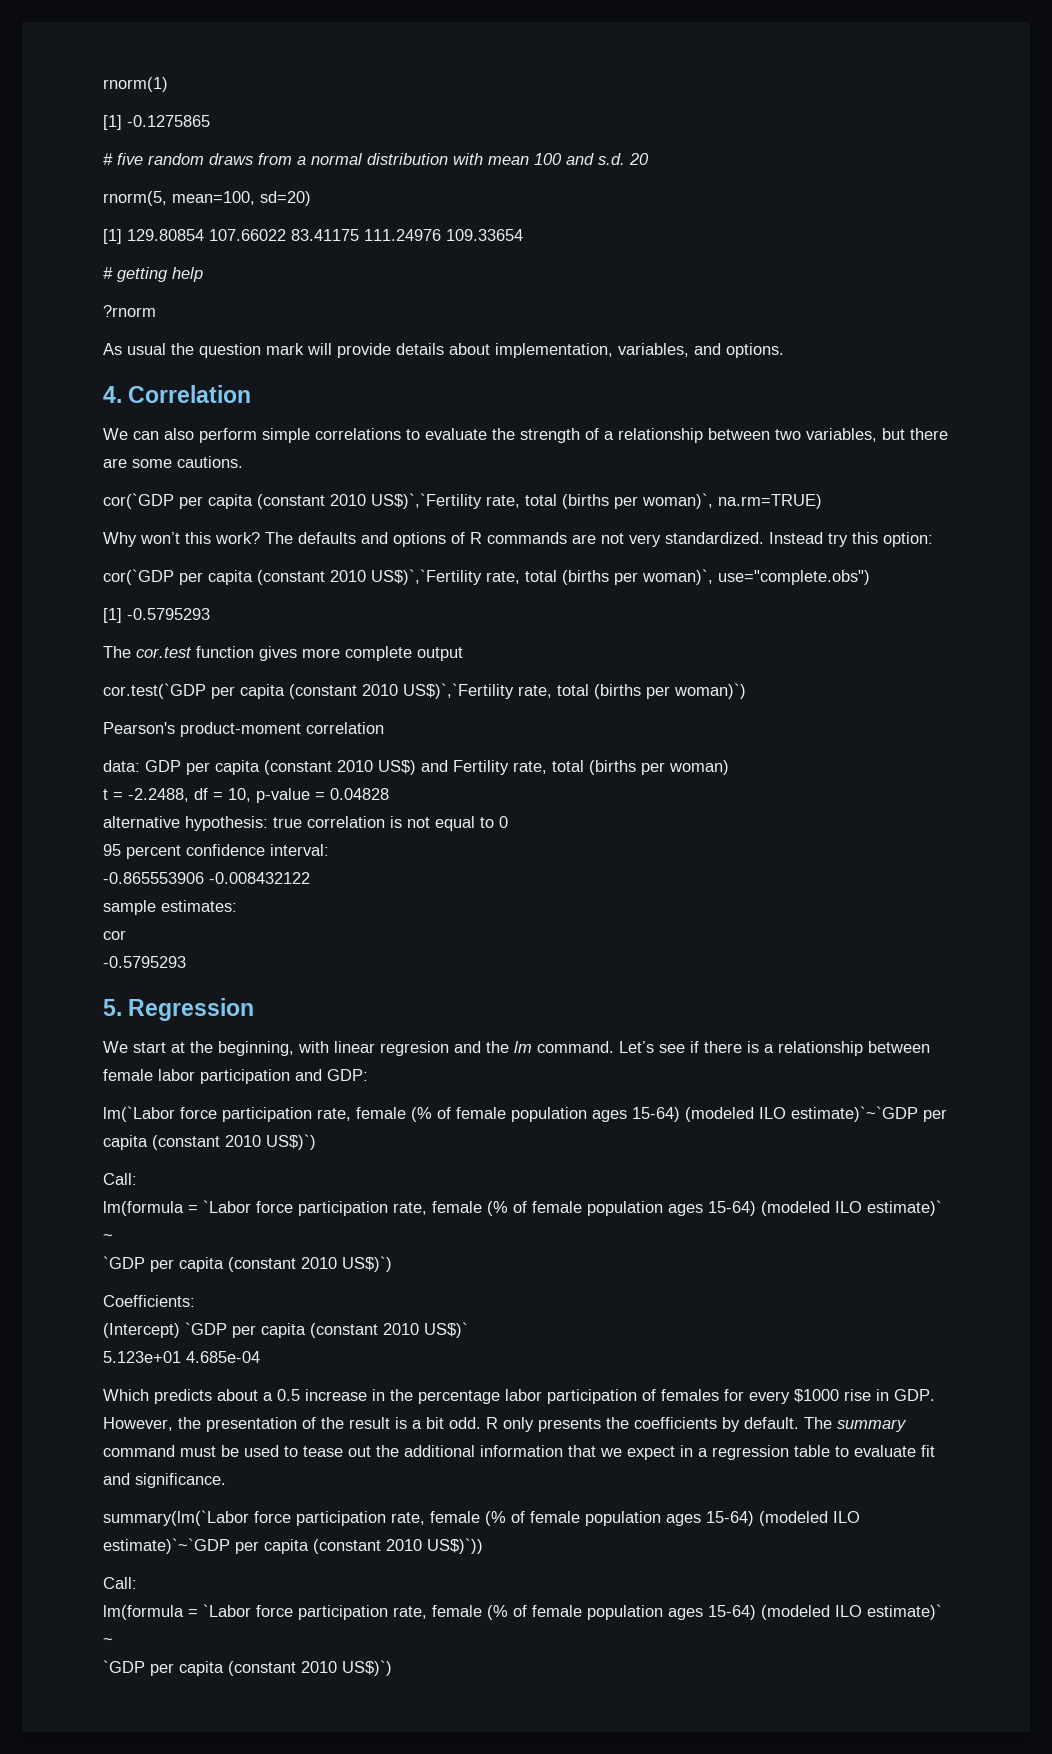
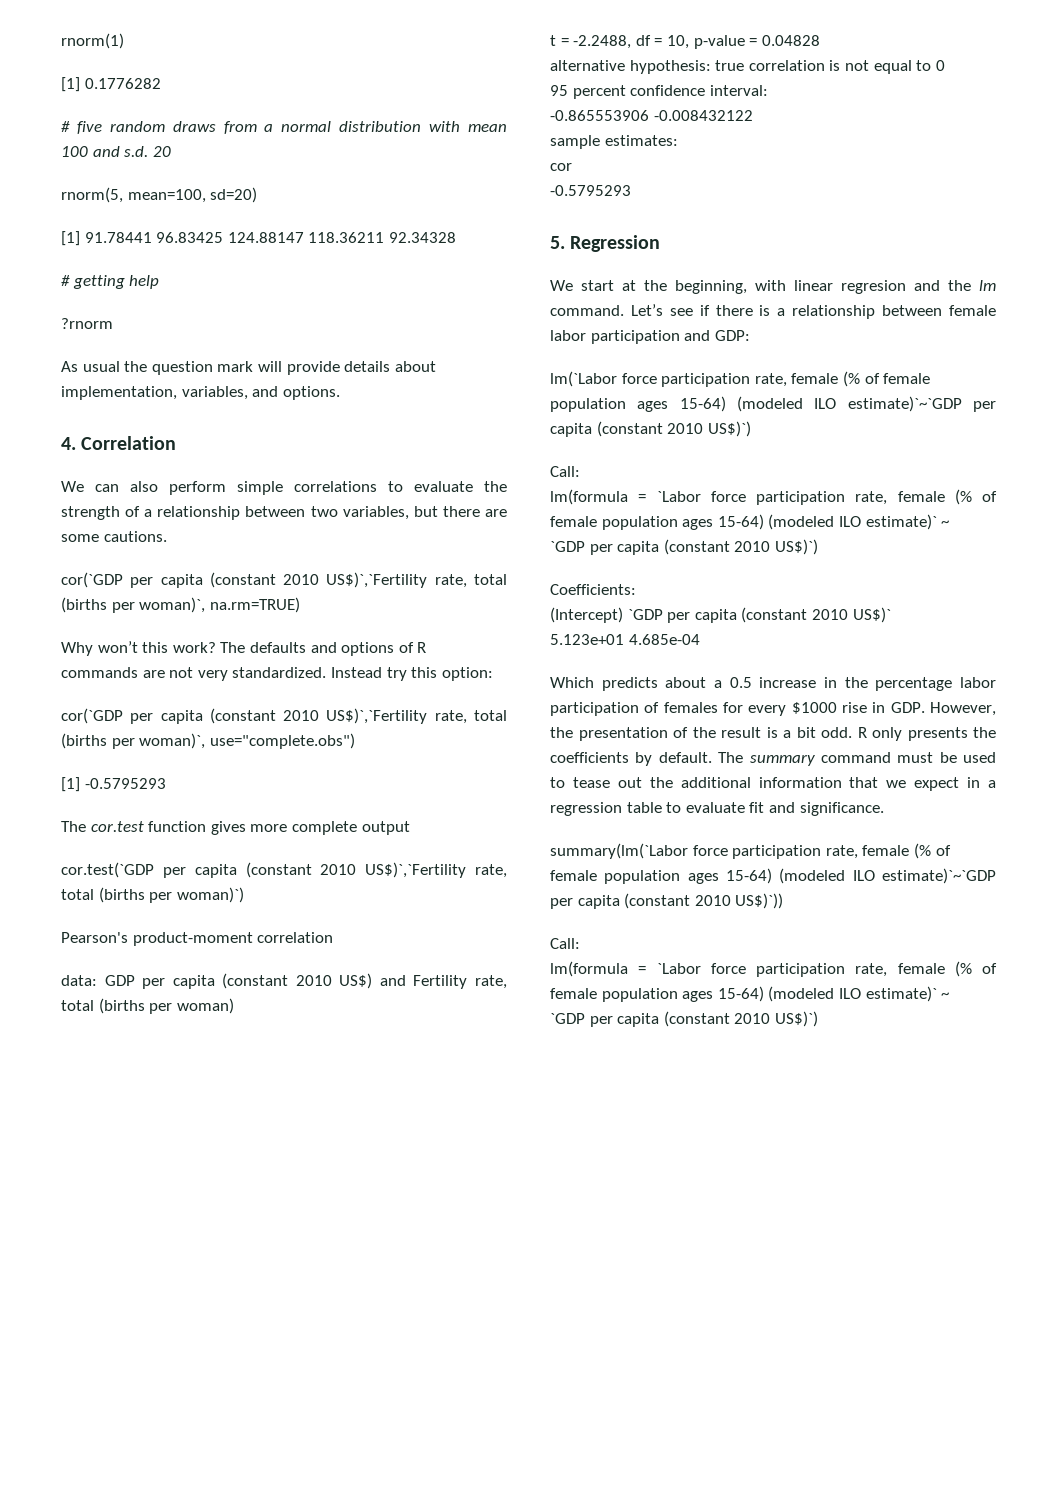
[127,115,210,127] -0.1275865 -> [84,78,161,89] 0.1776282
[127,229,523,241] 129.80854 107.66022 83.41175 111.24976 109.33654 -> [84,232,456,243] 91.78441 96.83425 124.88147 118.36211 92.34328

